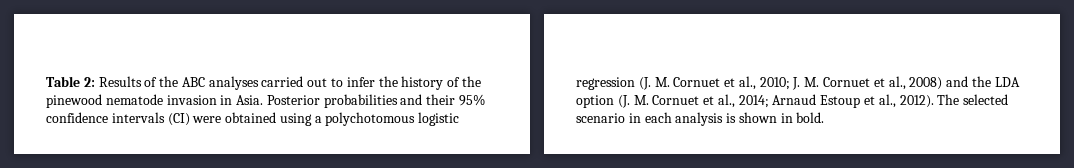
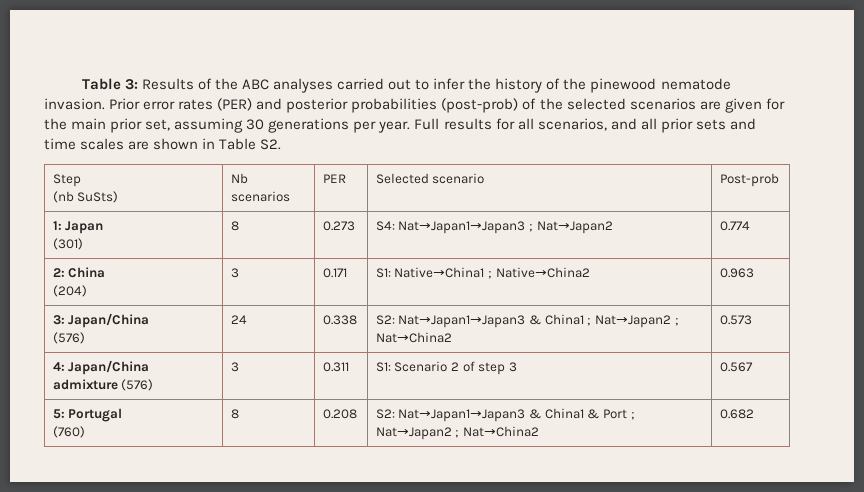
[46,76,95,87] Table 2: -> [81,78,138,90] Table 3:
[166,94,486,108] [46,112,460,126] [576,76,1020,90] [576,94,1009,108] [576,112,825,126] invasion in Asia. Posterior probabilities and their 95% confidence intervals (CI) were obtained using a polychotomous logistic regression (J. M. Cornuet et al., 2010; J. M. Cornuet et al., 2008) and the LDA option (J. M. Cornuet et al., 2014; Arnaud Estoup et al., 2012). The selected scenario in each analysis is shown in bold. -> [44,98,785,113] [44,118,756,133] [44,138,282,150] [52,174,81,187] [52,191,119,203] [230,173,248,184] [230,191,290,202] [322,174,346,183] [375,173,485,184] [719,173,779,187] [52,221,104,234] [52,238,83,250] [230,221,239,231] [322,221,355,231] [375,221,613,234] [719,221,750,231] [52,267,106,278] [52,285,87,297] [230,268,239,278] [322,268,347,278] [375,267,590,279] [719,268,754,278] [52,313,150,328] [52,332,85,344] [230,315,247,324] [322,315,357,325] [375,314,679,328] [375,332,452,343] [719,315,752,325] [52,360,150,375] [52,379,154,391] [230,362,239,372] [322,362,349,372] [375,361,518,375] [719,362,753,372] [52,408,123,422] [52,426,85,438] [230,409,239,419] [322,409,357,419] [375,408,635,422] [375,426,540,440] [719,409,754,419] invasion. Prior error rates (PER) and posterior probabilities (post-prob) of the selected scenarios are given for the main prior set, assuming 30 generations per year. Full results for all scenarios, and all prior sets and time scales are shown in Table S2. // Step // (nb SuSts) | Nb scenarios | PER | Selected scenario | Post-prob // 1: Japan // (301) | 8 | 0.273 | S4: Nat→Japan1→Japan3 ; Nat→Japan2 | 0.774 // 2: China // (204) | 3 | 0.171 | S1: Native→China1 ; Native→China2 | 0.963 // 3: Japan/China // (576) | 24 | 0.338 | S2: Nat→Japan1→Japan3 & China1 ; Nat→Japan2 ; Nat→China2 | 0.573 // 4: Japan/China admixture (576) | 3 | 0.311 | S1: Scenario 2 of step 3 | 0.567 // 5: Portugal // (760) | 8 | 0.208 | S2: Nat→Japan1→Japan3 & China1 & Port ; Nat→Japan2 ; Nat→China2 | 0.682

